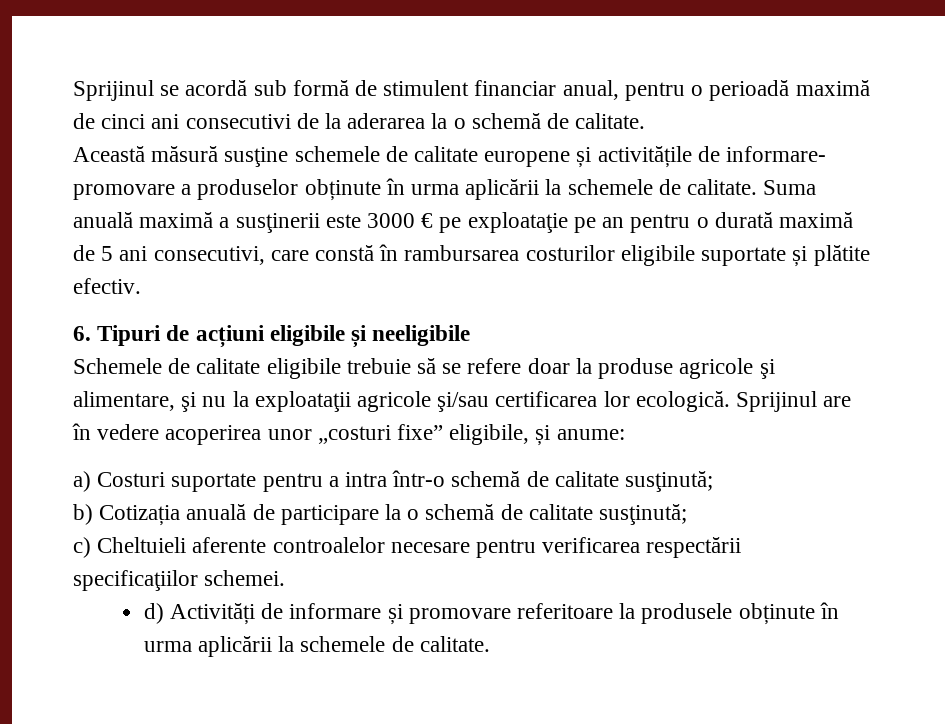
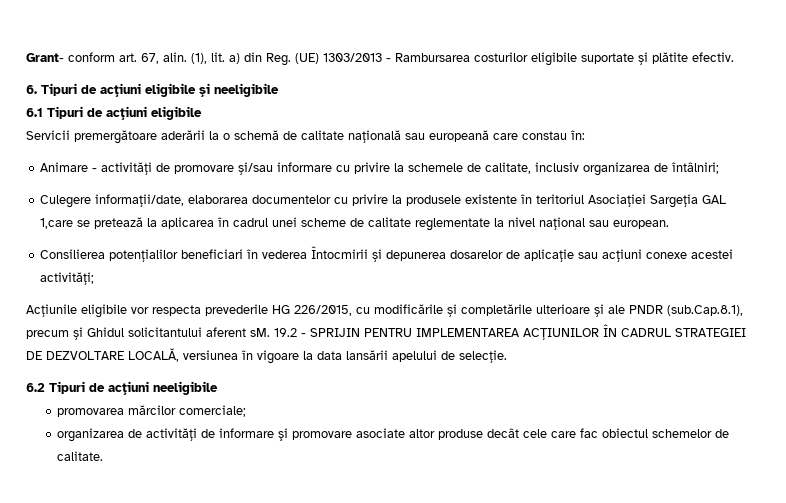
[73,80,870,101] [73,113,646,129] [73,146,827,168] [73,178,817,201] [73,212,853,233] [73,244,520,265] Sprijinul se acordă sub formă de stimulent financiar anual, pentru o perioadă maximă de cinci ani consecutivi de la aderarea la o schemă de calitate. // Această măsură susţine schemele de calitate europene și activitățile de informare- promovare a produselor obținute în urma aplicării la schemele de calitate. Suma anuală maximă a susţinerii este 3000 € pe exploataţie pe an pentru o durată maximă de 5 ani consecutivi, care constă în rambursarea -> [26,52,470,66] Grant- conform art. 67, alin. (1), lit. a) din Reg. (UE) 1303/2013 - Rambursarea
[73,358,775,379] [73,391,852,412] [72,423,625,446] [73,470,714,492] [73,504,379,526] Schemele de calitate eligibile trebuie să se refere doar la produse agricole şi alimentare, şi nu la exploataţii agricole şi/sau certificarea lor ecologică. Sprijinul are în vedere acoperirea unor „costuri fixe” eligibile, și anume: // a) Costuri suportate pentru a intra într-o schemă de calitate susţinută; // b) Cotizația anuală de participare -> [26,106,202,120] [26,130,205,144] 6.1 Tipuri de acțiuni eligibile // Servicii premergătoare aderării
[599,504,688,525] [73,537,742,558] [73,570,286,591] [143,602,839,625] [143,636,386,657] susţinută; // c) Cheltuieli aferente controalelor necesare pentru verificarea respectării specificaţiilor schemei. // d) Activități de informare și promovare referitoare la produsele obținute în urma aplicării la schemele -> [348,130,585,143] [40,162,720,176] [40,194,727,208] [40,217,670,231] [40,246,734,262] [40,272,95,285] [26,304,743,318] [26,324,746,340] [26,348,507,364] [26,381,218,395] [57,405,247,417] [57,428,713,442] națională sau europeană care constau în: // Animare - activități de promovare și/sau informare cu privire la schemele de calitate, inclusiv organizarea de întâlniri; // Culegere informații/date, elaborarea documentelor cu privire la produsele existente în teritoriul Asociației Sargeția GAL 1,care se pretează la aplicarea în cadrul unei scheme de calitate reglementate la nivel național sau european. // Consilierea potențialilor beneficiari în vederea Întocmirii și depunerea dosarelor de aplicație sau acțiuni conexe acestei activități; // Acțiunile eligibile vor respecta prevederile HG 226/2015, cu modificările și completările ulterioare și ale PNDR (sub.Cap.8.1), precum și Ghidul solicitantului aferent sM. 19.2 - SPRIJIN PENTRU IMPLEMENTAREA ACȚIUNILOR ÎN CADRUL STRATEGIEI DE DEZVOLTARE LOCALĂ, versiunea în vigoare la data lansării apelului de selecție. // 6.2 Tipuri de acțiuni neeligibile // promovarea mărcilor comerciale; // organizarea de activităţi de informare şi promovare asociate altor produse decât cele care fac obiectul schemelor

